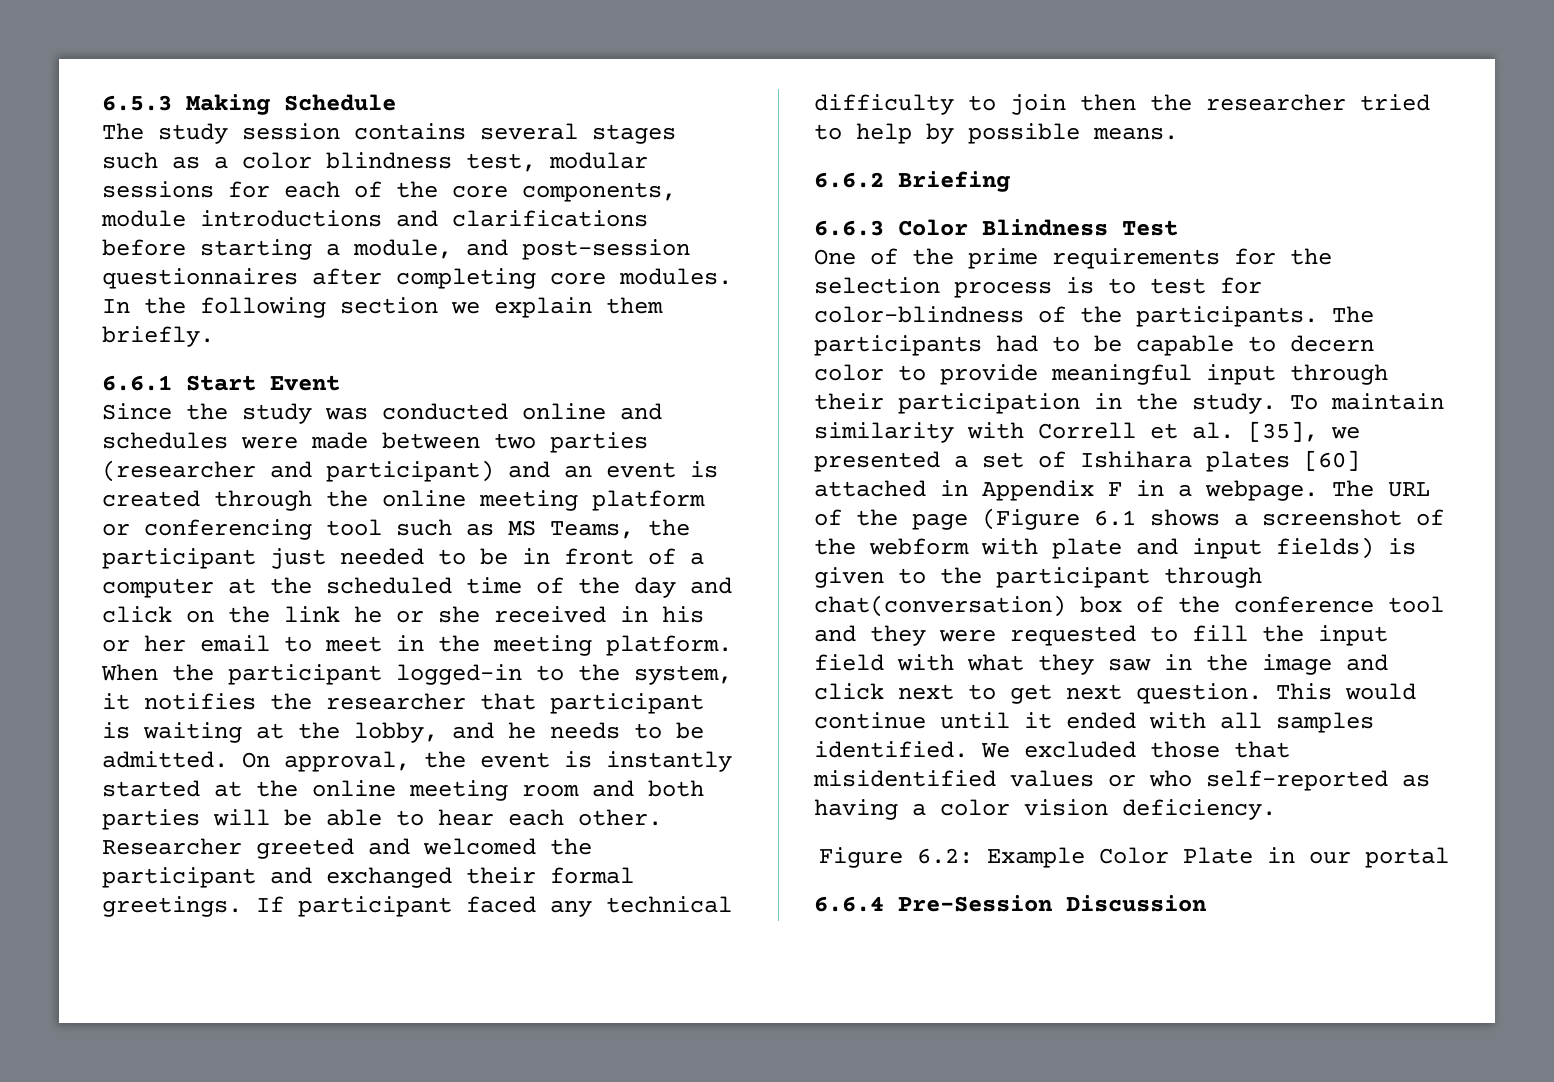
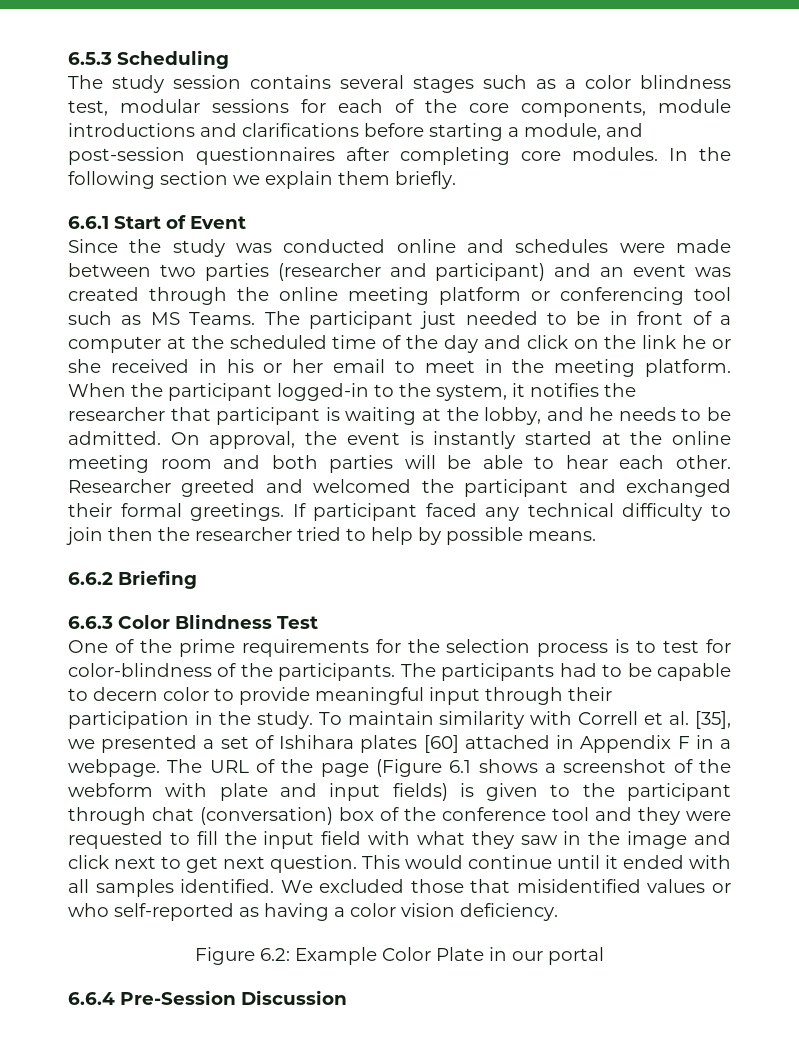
[186,94,396,115] Making Schedule -> [117,50,229,69] Scheduling
(256, 383) none -> [166,215,186,229] of
[690,461,718,478] is -> [695,267,732,277] was
[550,519,690,539] Teams, the -> [189,311,300,325] Teams. The
[814,595,1066,617] chat(conversation) -> [152,807,333,825] chat (conversation)

